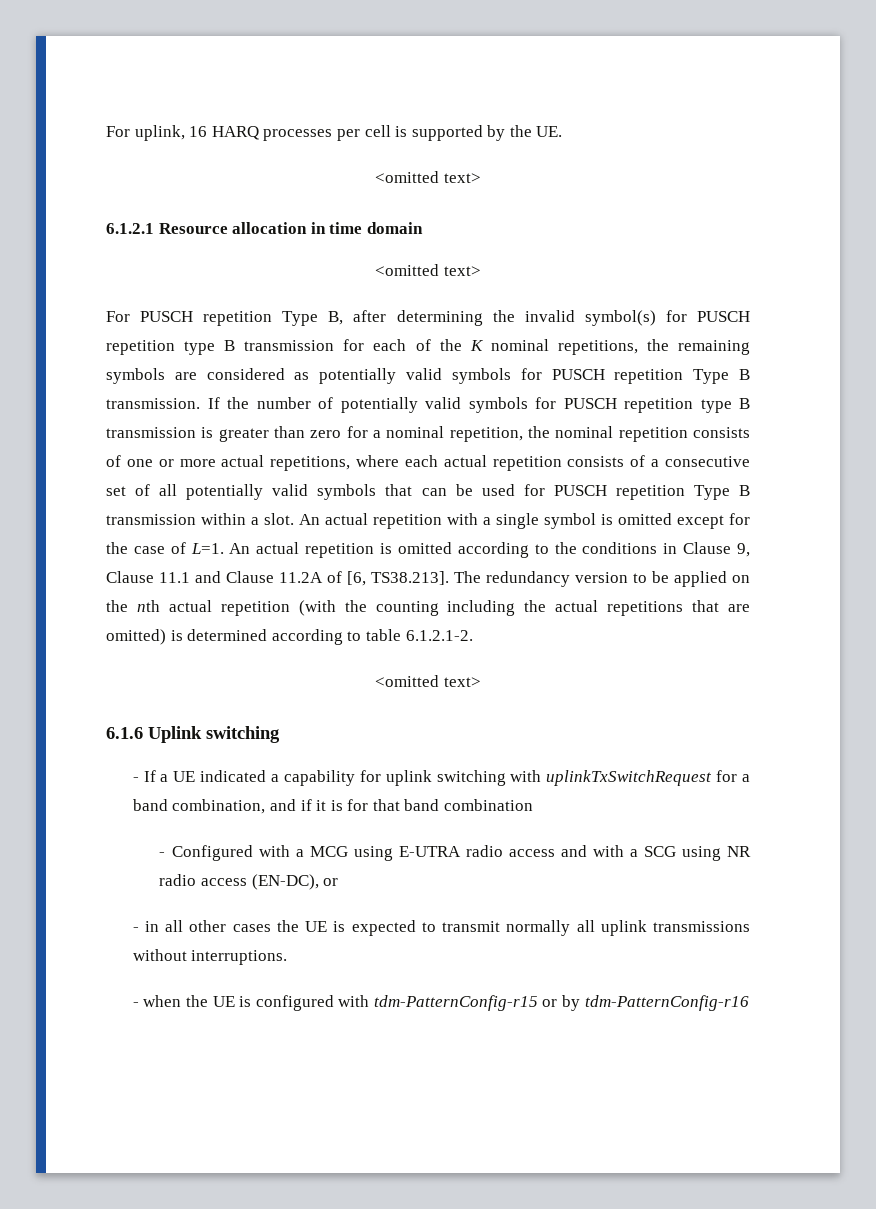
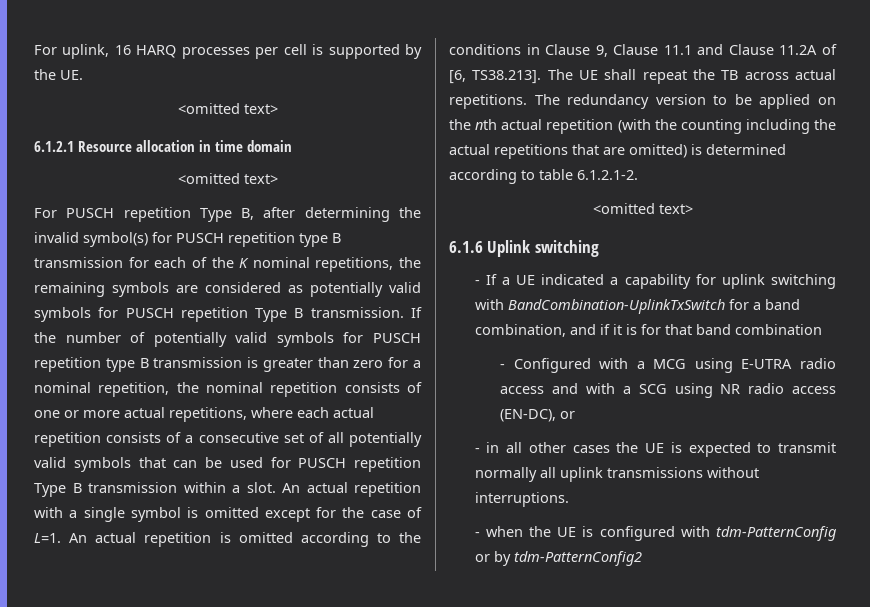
(481, 577) none -> [579,69,836,84] [449,94,560,109] UE shall repeat the TB across actual repetitions. The
[546,770,713,786] uplinkTxSwitchRequest -> [507,299,725,314] BandCombination-UplinkTxSwitch
[373,995,538,1011] tdm-PatternConfig-r15 -> [716,526,836,541] tdm-PatternConfig
[584,995,749,1011] tdm-PatternConfig-r16 -> [513,551,642,566] tdm-PatternConfig2

